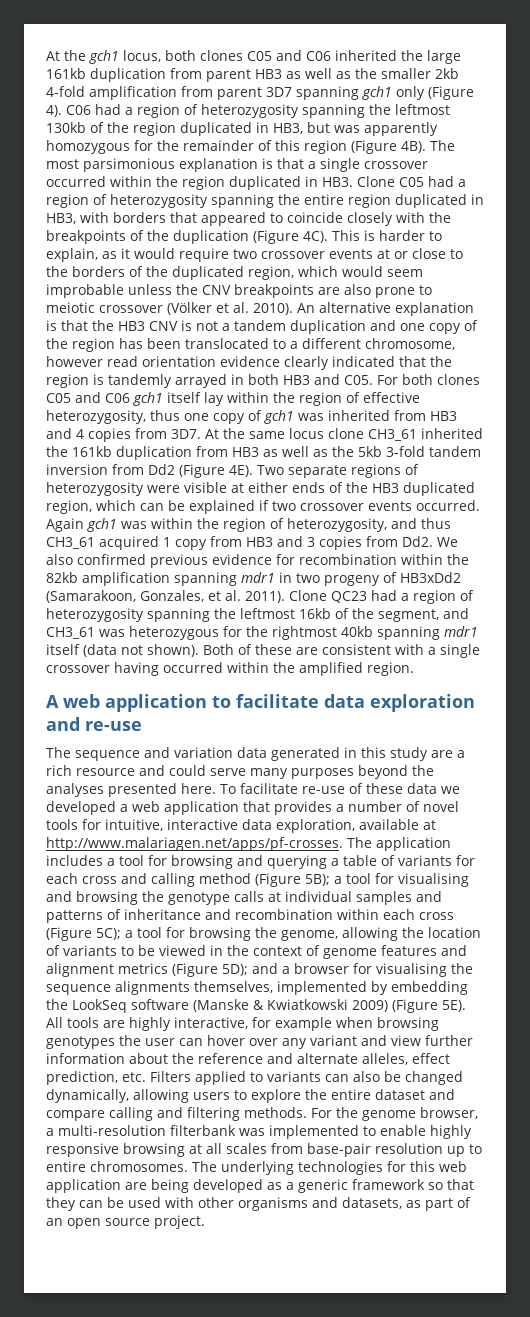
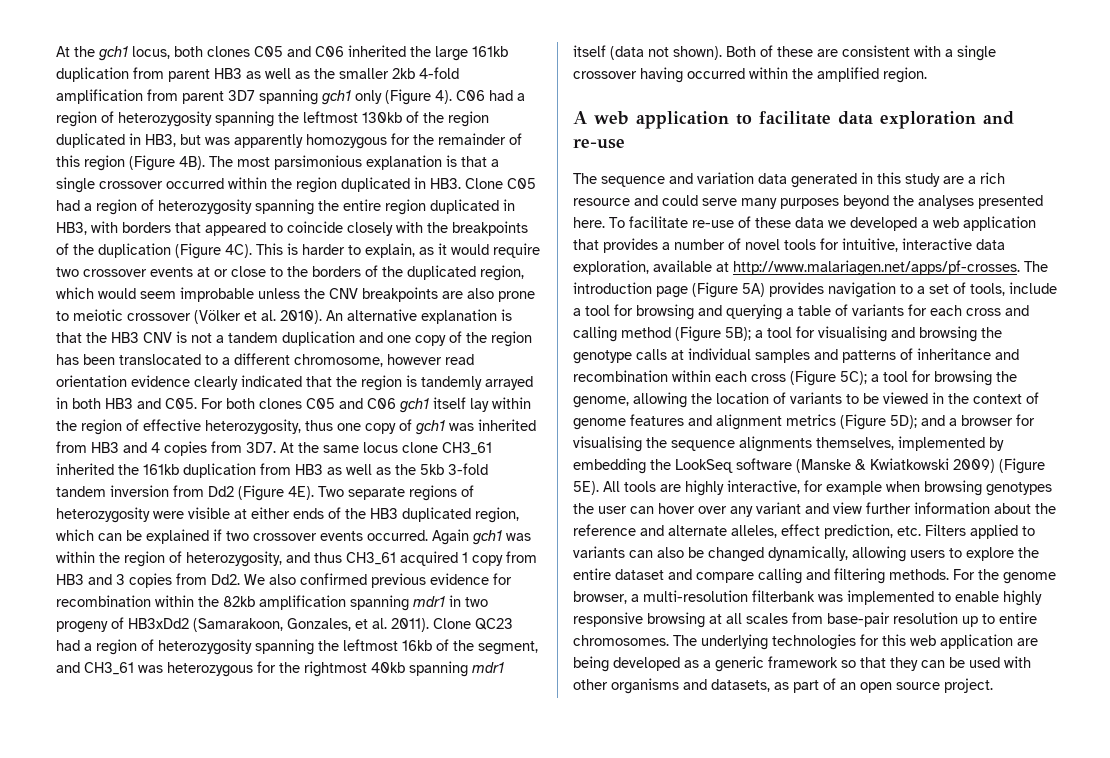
[376,837,451,851] [46,855,103,866] application includes -> [573,282,1057,298] introduction page (Figure 5A) provides navigation to a set of tools, include

